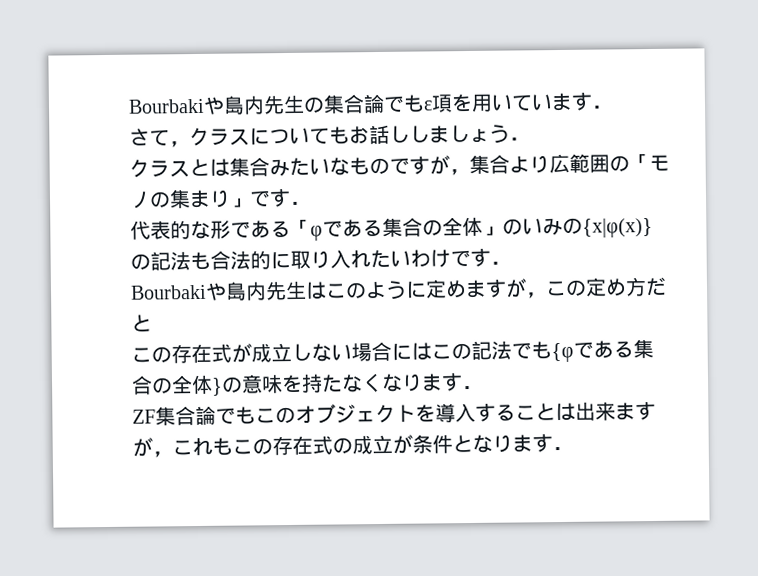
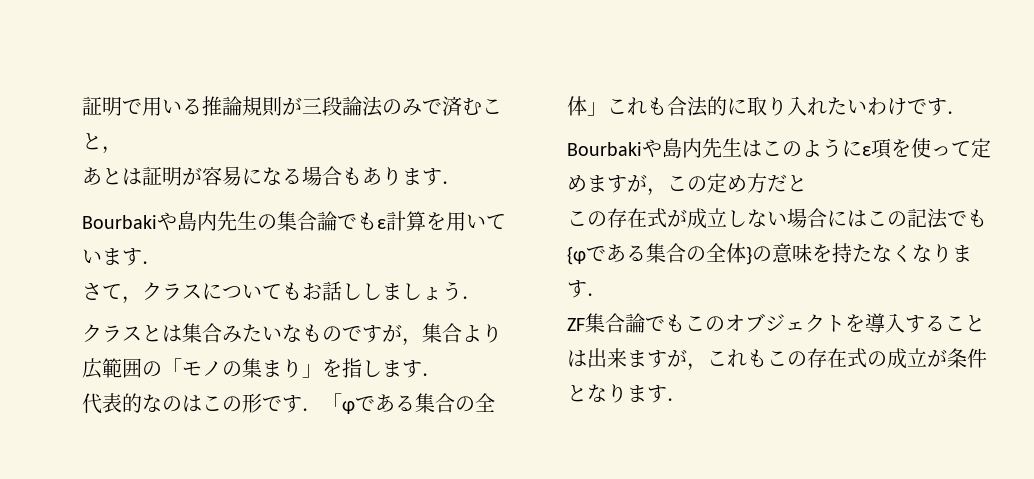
(128, 106) none -> [82,96,502,117] [82,133,122,154] [82,166,462,186] 証明で用いる推論規則が三段論法のみで済むこと， // あとは証明が容易になる場合もあります． //
[431,94,453,113] 項 -> [386,211,426,231] 計算
[249,190,271,208] で -> [322,358,402,378] を指しま
[210,219,291,239] 形である -> [162,393,322,413] のはこの形です．
[502,217,653,238] [130,251,191,271] のいみの{x|φ(x)}の記法 -> [607,97,647,116] これ
(427, 290) none -> [862,138,971,159] ε項を使って

